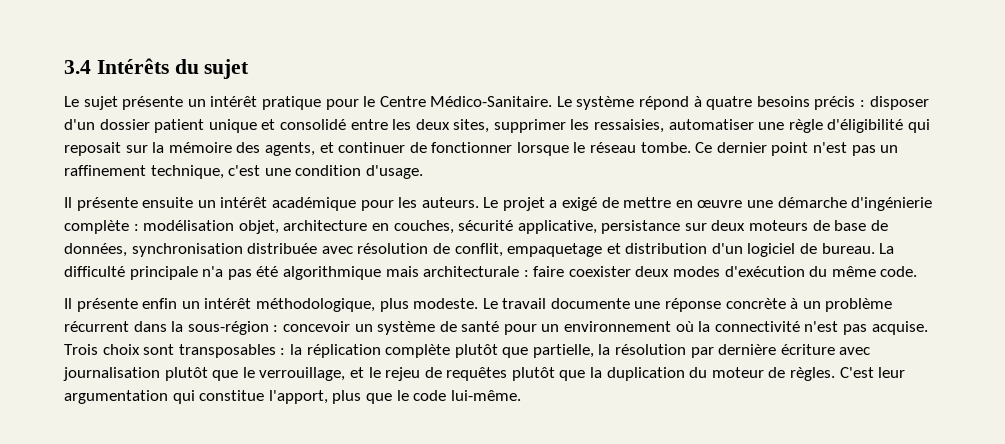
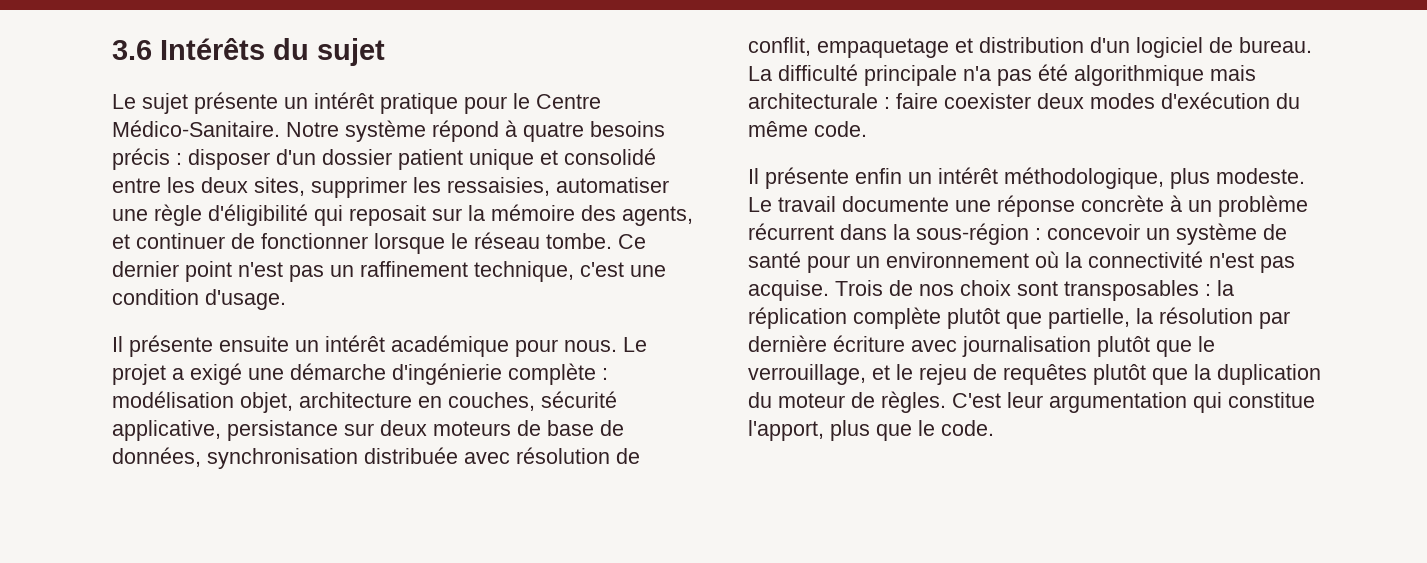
[64,60,91,74] 3.4 -> [112,40,152,60] 3.6
[556,96,572,107] Le -> [286,122,339,137] Notre
[398,197,479,208] les auteurs. -> [564,340,617,352] nous.
[601,197,743,208] de mettre en œuvre -> (242, 374) none
(98, 349) none -> [889,280,954,296] de nos
[413,390,521,401] code lui-même. -> [941,420,994,436] code.

